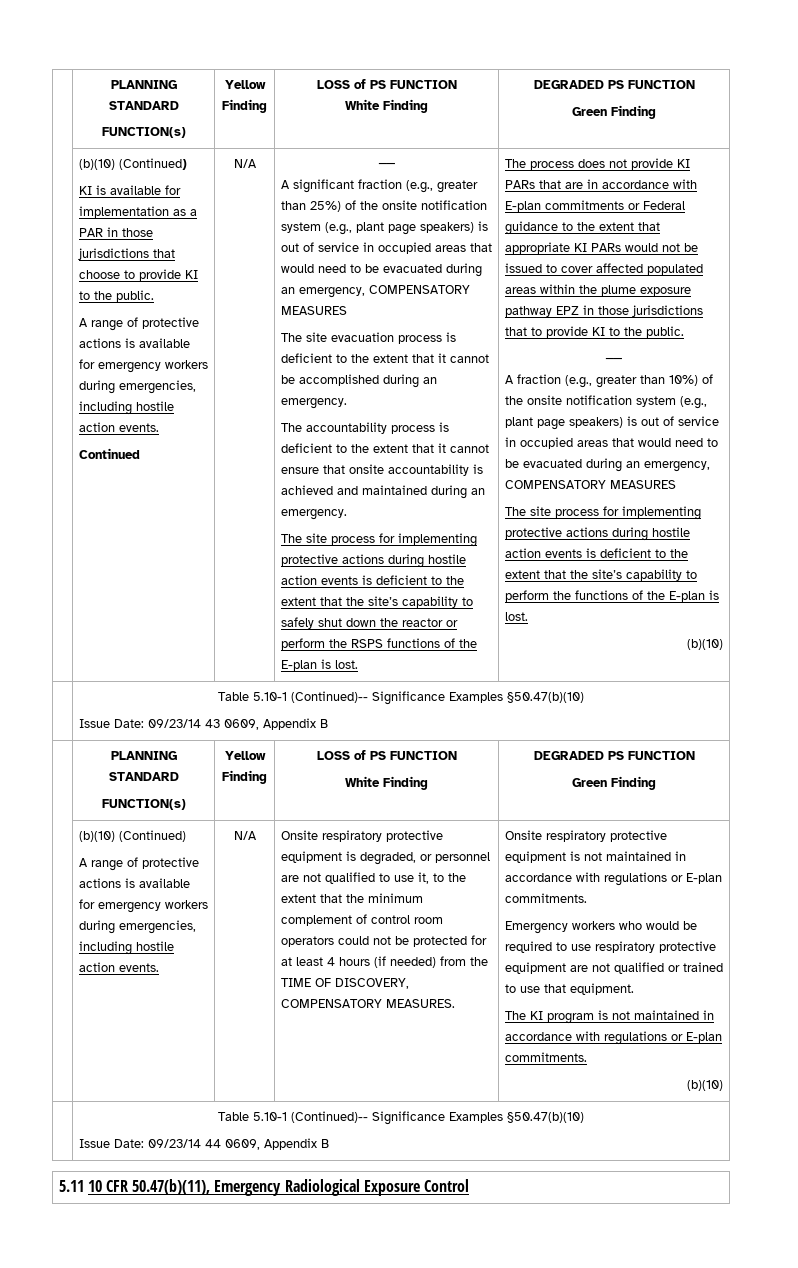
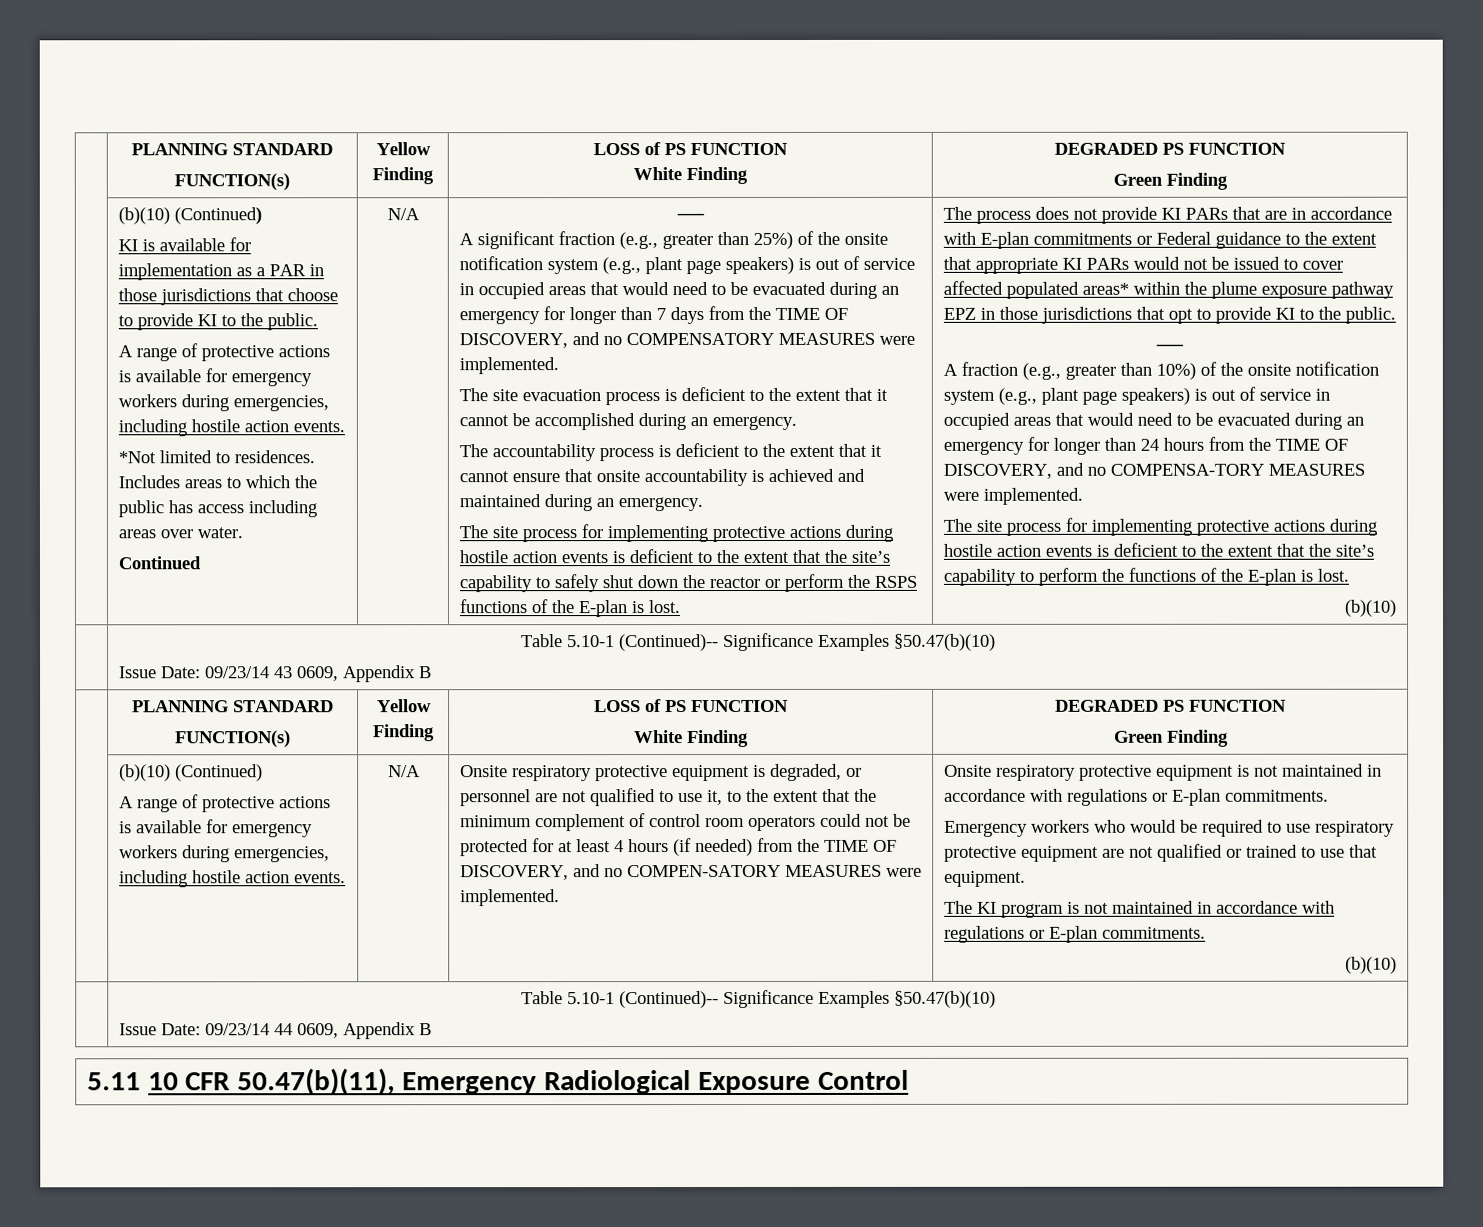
(159, 427) none -> [117,450,315,464] [117,475,317,489] [117,500,317,518] [117,527,243,539] // *Not limited to residences. Includes areas to which the public has access including areas over water.
[298,285,470,298] [280,306,347,315] emergency, COMPENSATORY MEASURES -> [458,305,848,325] [458,332,915,349] [458,357,559,375] emergency for longer than 7 days from the TIME OF DISCOVERY, and no COMPENSATORY MEASURES were implemented.
[504,287,536,294] areas -> [1081,282,1129,295] areas*
(527, 331) none -> [1167,308,1193,324] opt
[643,461,710,472] [504,480,676,489] emergency, COMPENSATORY MEASURES -> [942,436,1348,455] [942,462,1365,479] [942,487,1083,505] emergency for longer than 24 hours from the TIME OF DISCOVERY, and no COMPENSA-TORY MEASURES were implemented.
[280,999,455,1008] COMPENSATORY MEASURES. -> [572,864,922,878] [459,889,560,907] and no COMPEN-SATORY MEASURES were implemented.

